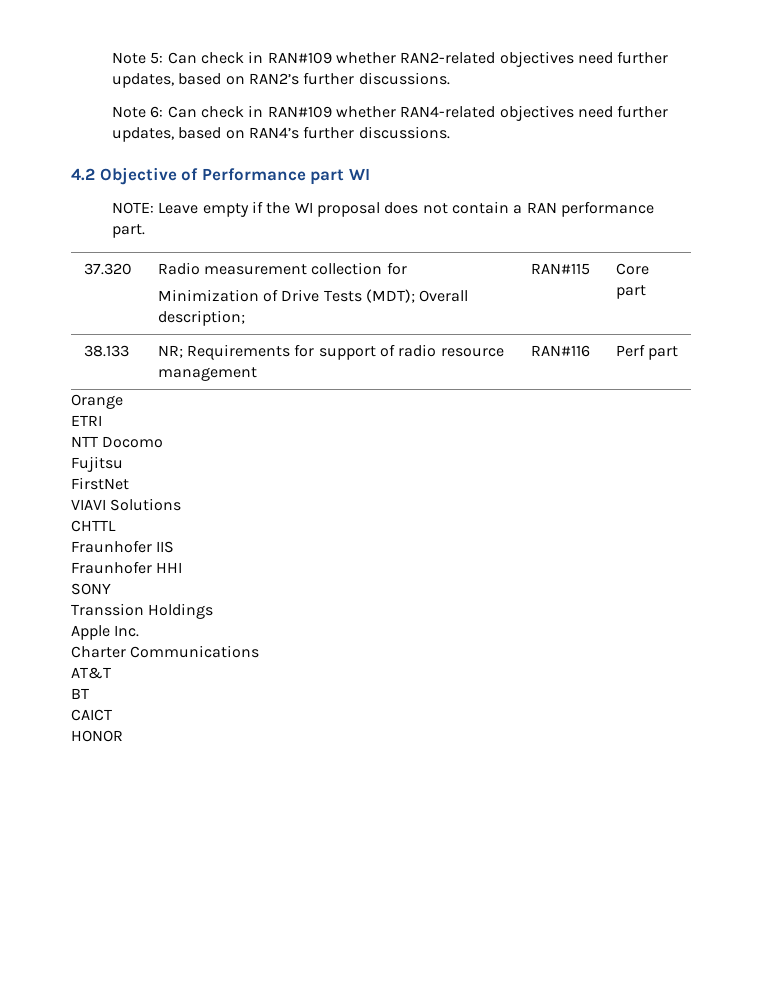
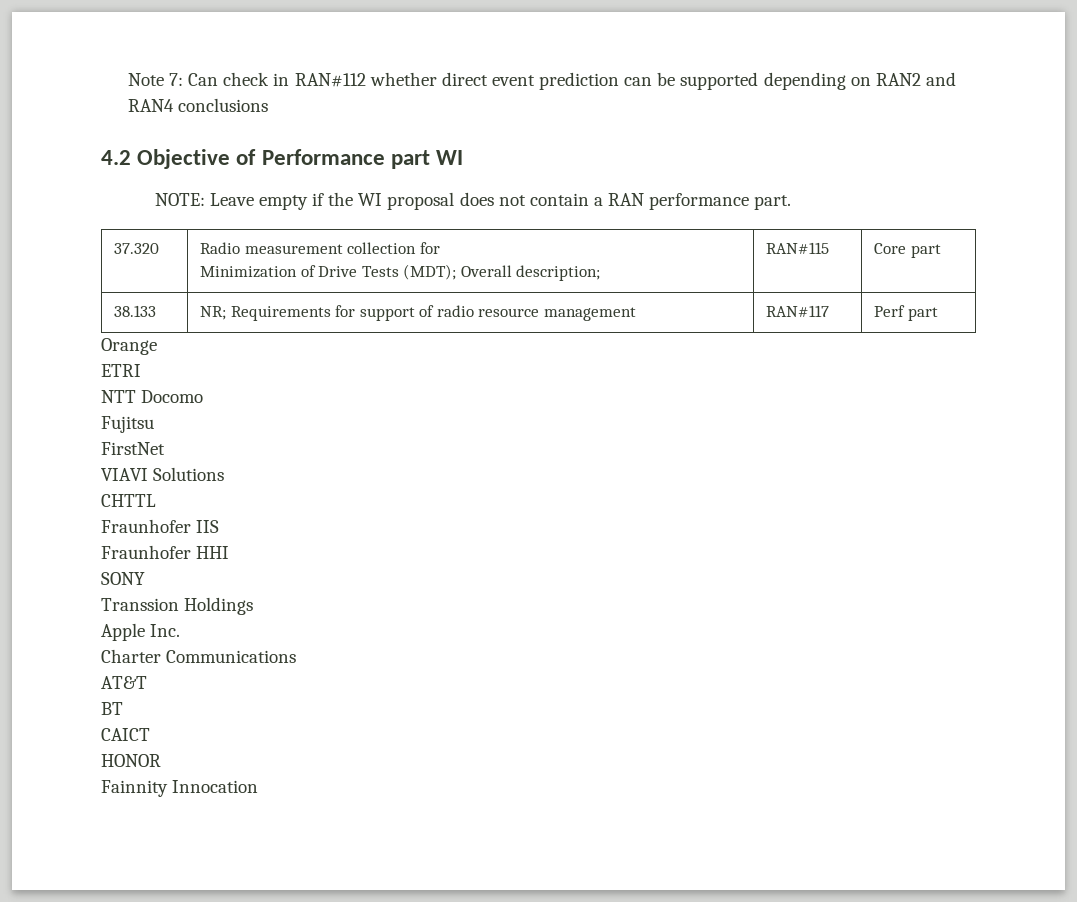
[112,51,669,67] [112,72,450,88] [112,105,669,121] [112,126,450,142] Note 5: Can check in RAN#109 whether RAN2-related objectives need further updates, based on RAN2’s further discussions. // Note 6: Can check in RAN#109 whether RAN4-related objectives need further updates, based on RAN4’s further discussions. -> [127,72,956,90] [127,98,268,112] Note 7: Can check in RAN#112 whether direct event prediction can be supported depending on RAN2 and RAN4 conclusions
[530,345,590,357] RAN#116 -> [765,305,829,317] RAN#117
(123, 736) none -> [101,780,259,797] // Fainnity Innocation

